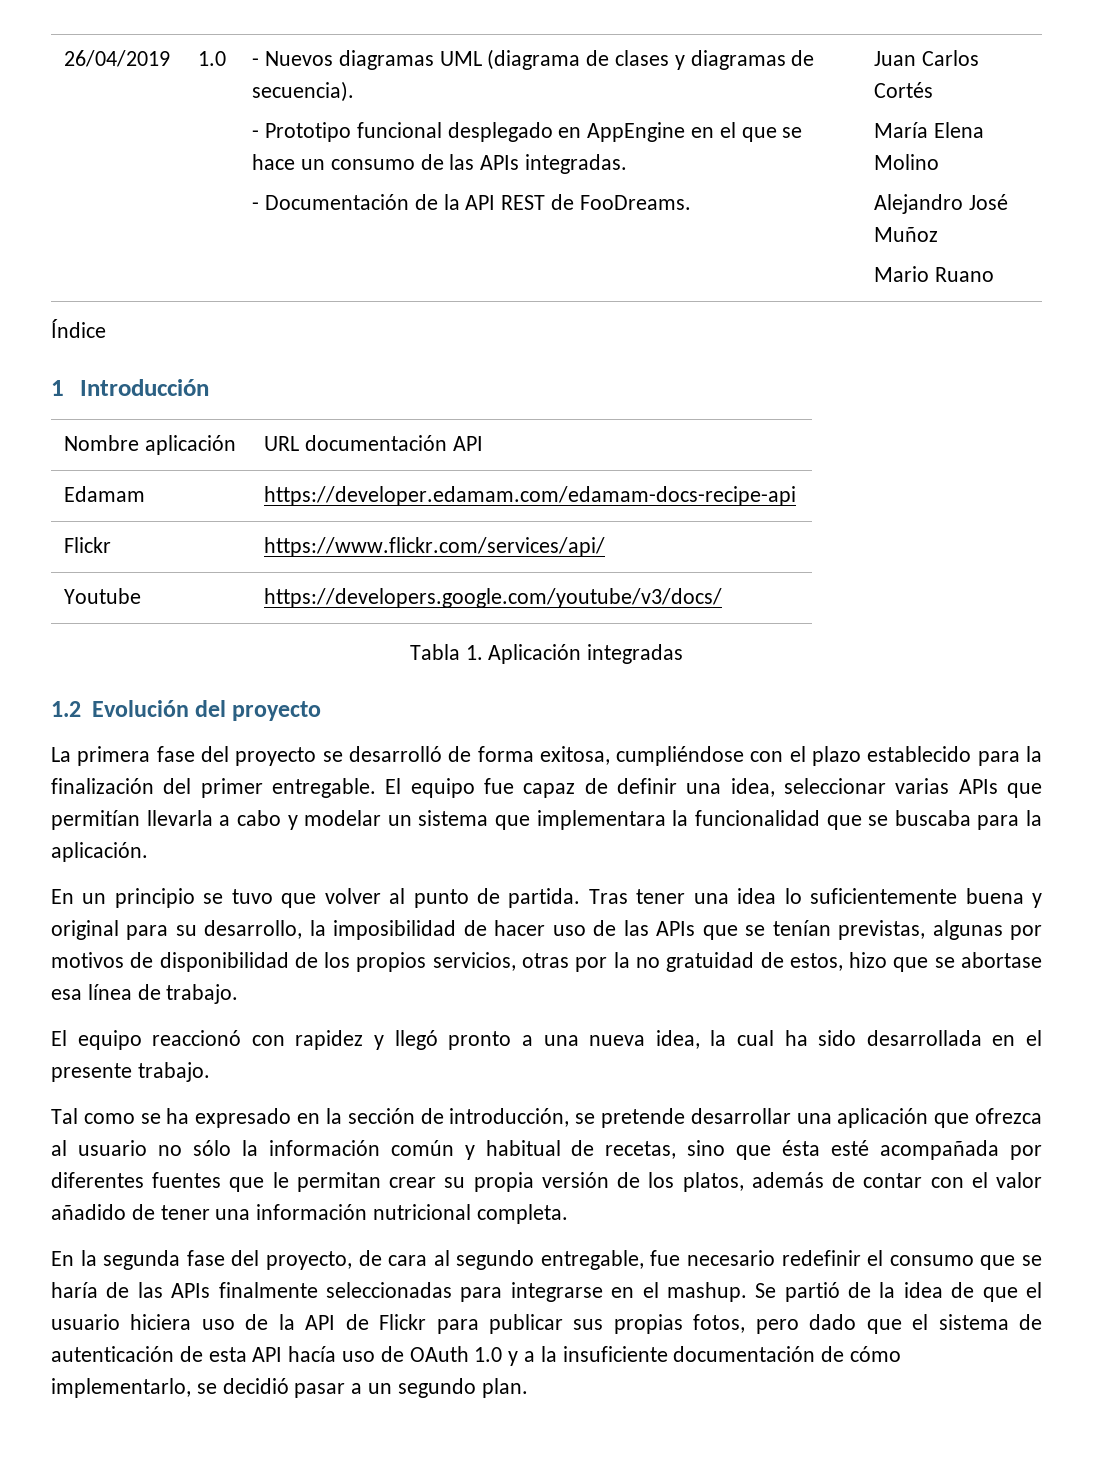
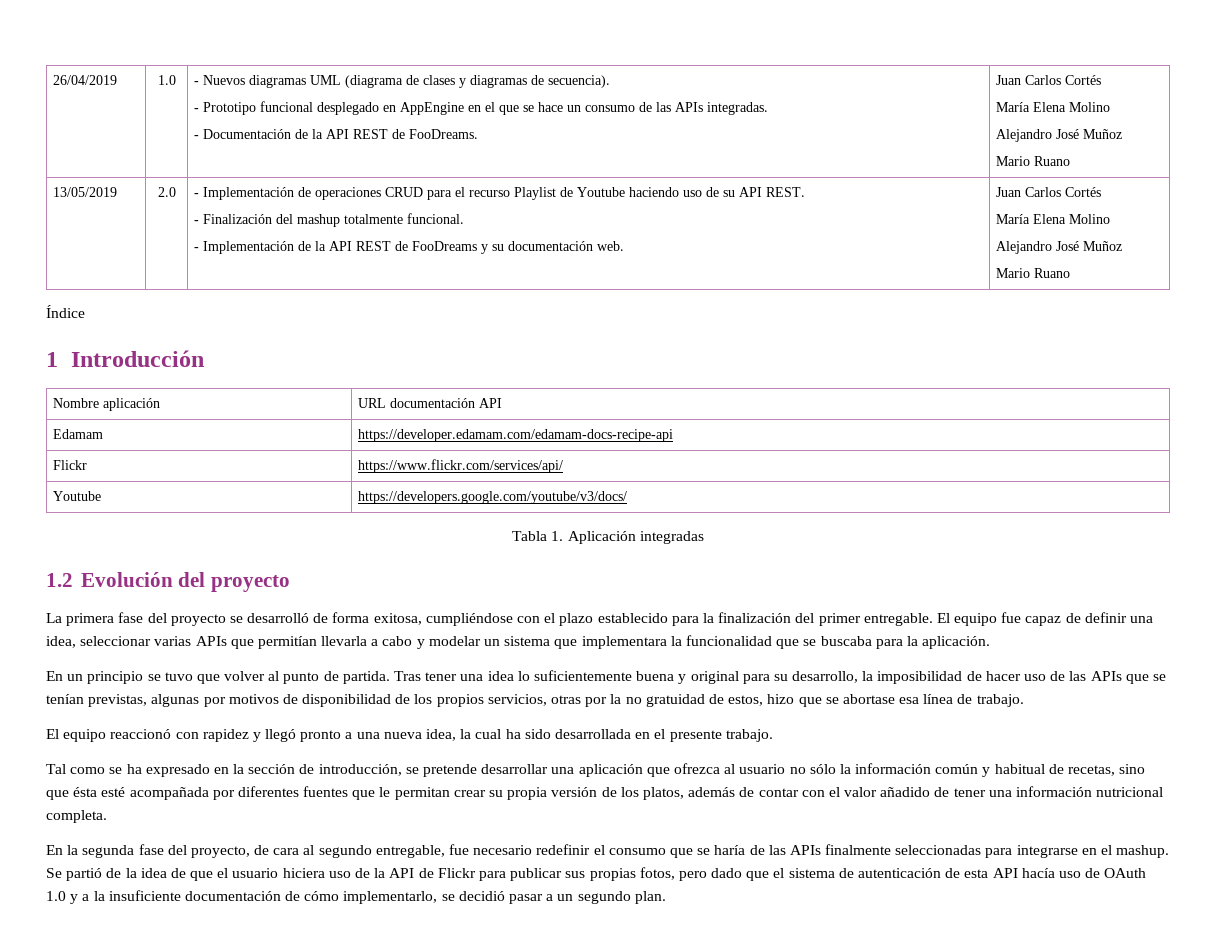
(994, 274) none -> [53,187,118,197] [157,187,176,197] [194,187,806,200] [194,213,465,227] [194,241,625,254] [996,187,1102,197] [996,214,1111,224] [996,241,1123,254] [996,268,1071,278] // 13/05/2019 | 2.0 | - Implementación de operaciones CRUD para el recurso Playlist de Youtube haciendo uso de su API REST. // - Finalización del mashup totalmente funcional. // - Implementación de la API REST de FooDreams y su documentación web. | Juan Carlos Cortés // María Elena Molino // Alejandro José Muñoz // Mario Ruano

